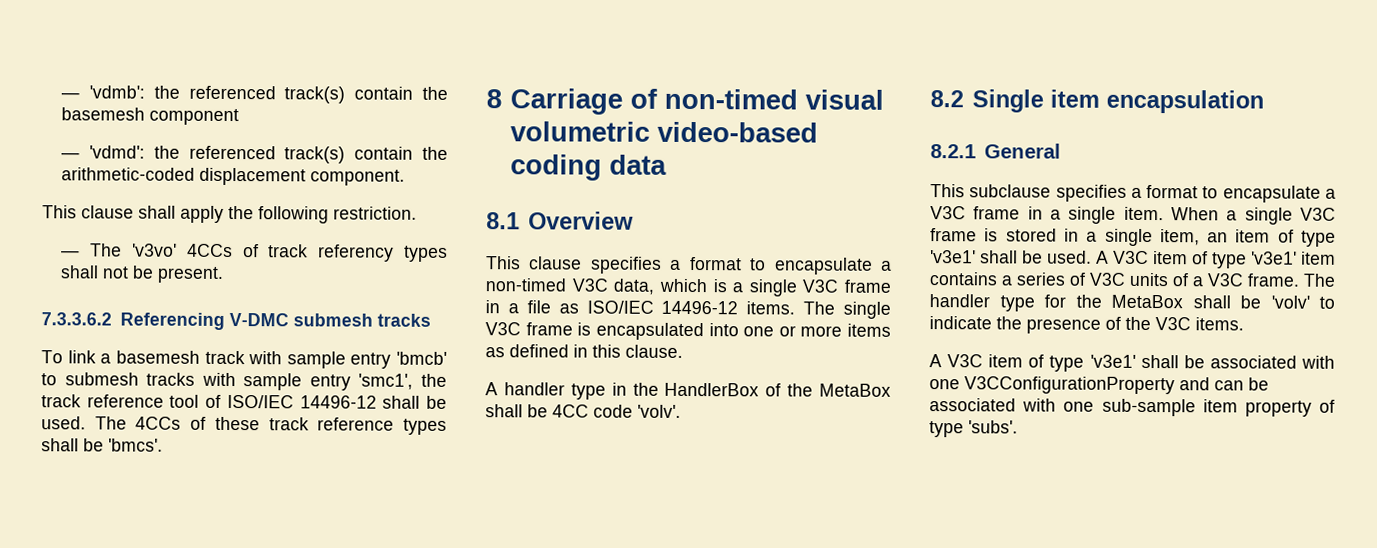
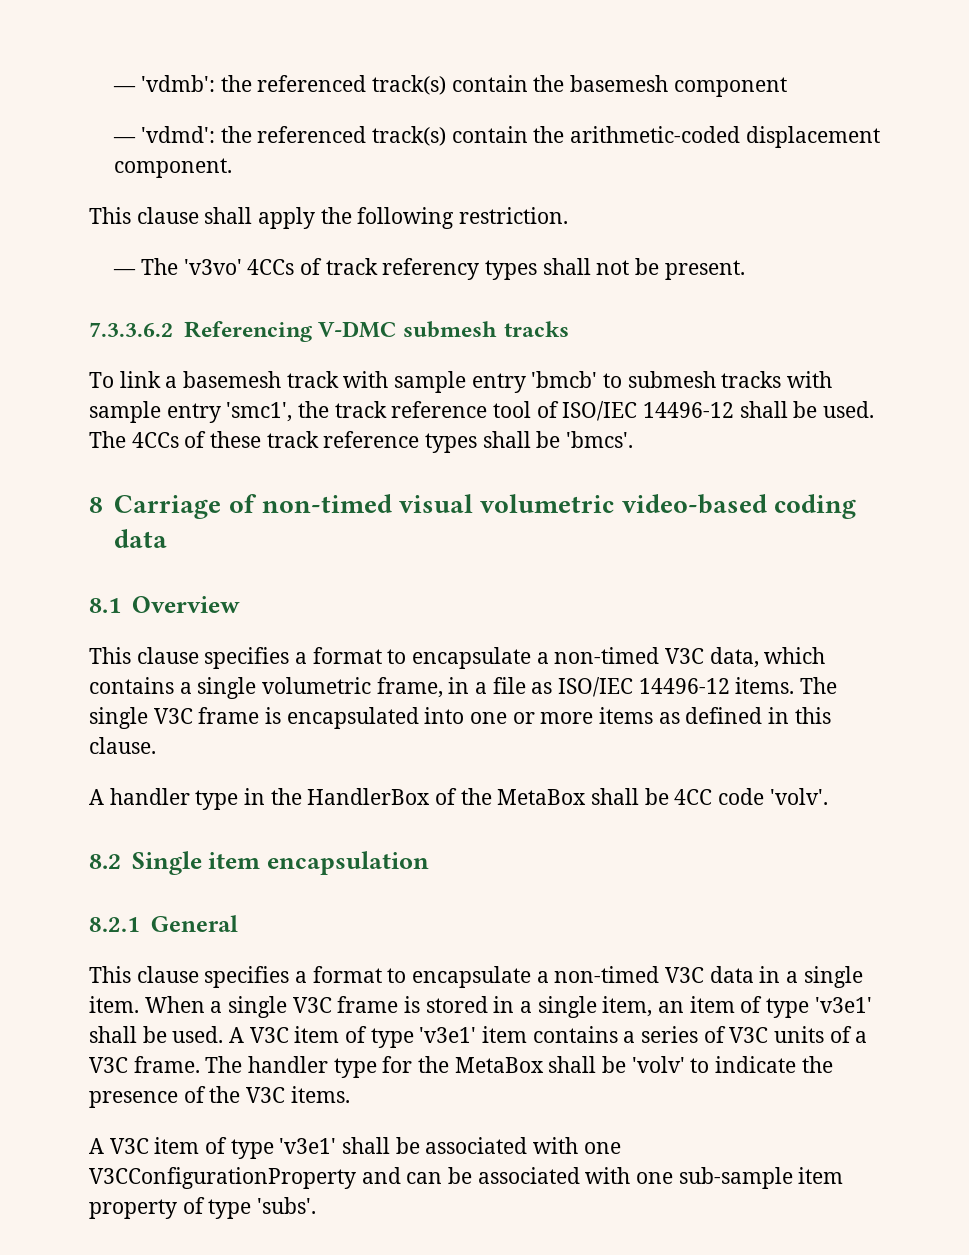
[712,279,891,297] is a single V3C frame -> [89,677,443,699] contains a single volumetric frame,
[969,184,1336,203] [930,206,1021,220] subclause specifies a format to encapsulate a V3C frame -> [136,966,754,988] clause specifies a format to encapsulate a non-timed V3C data

